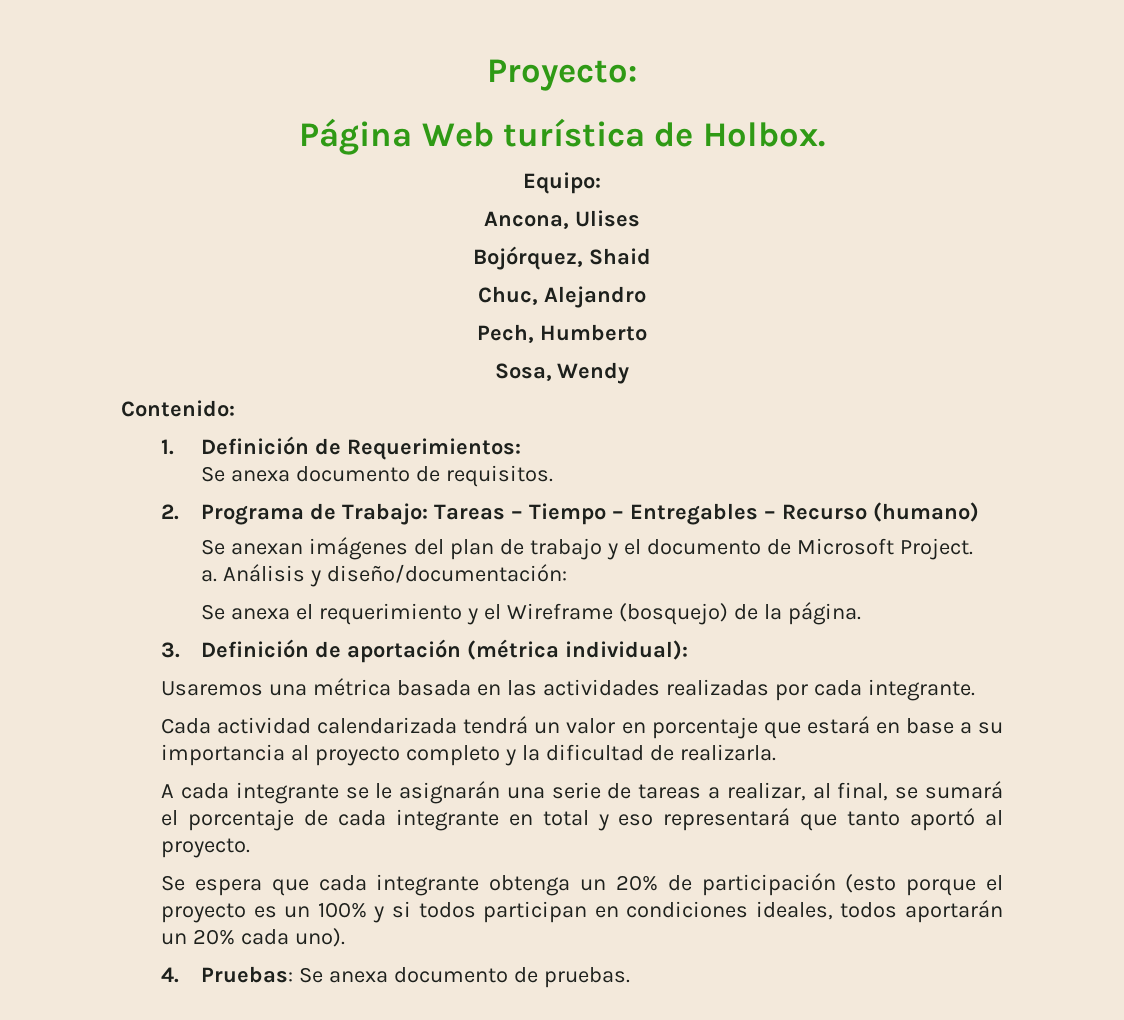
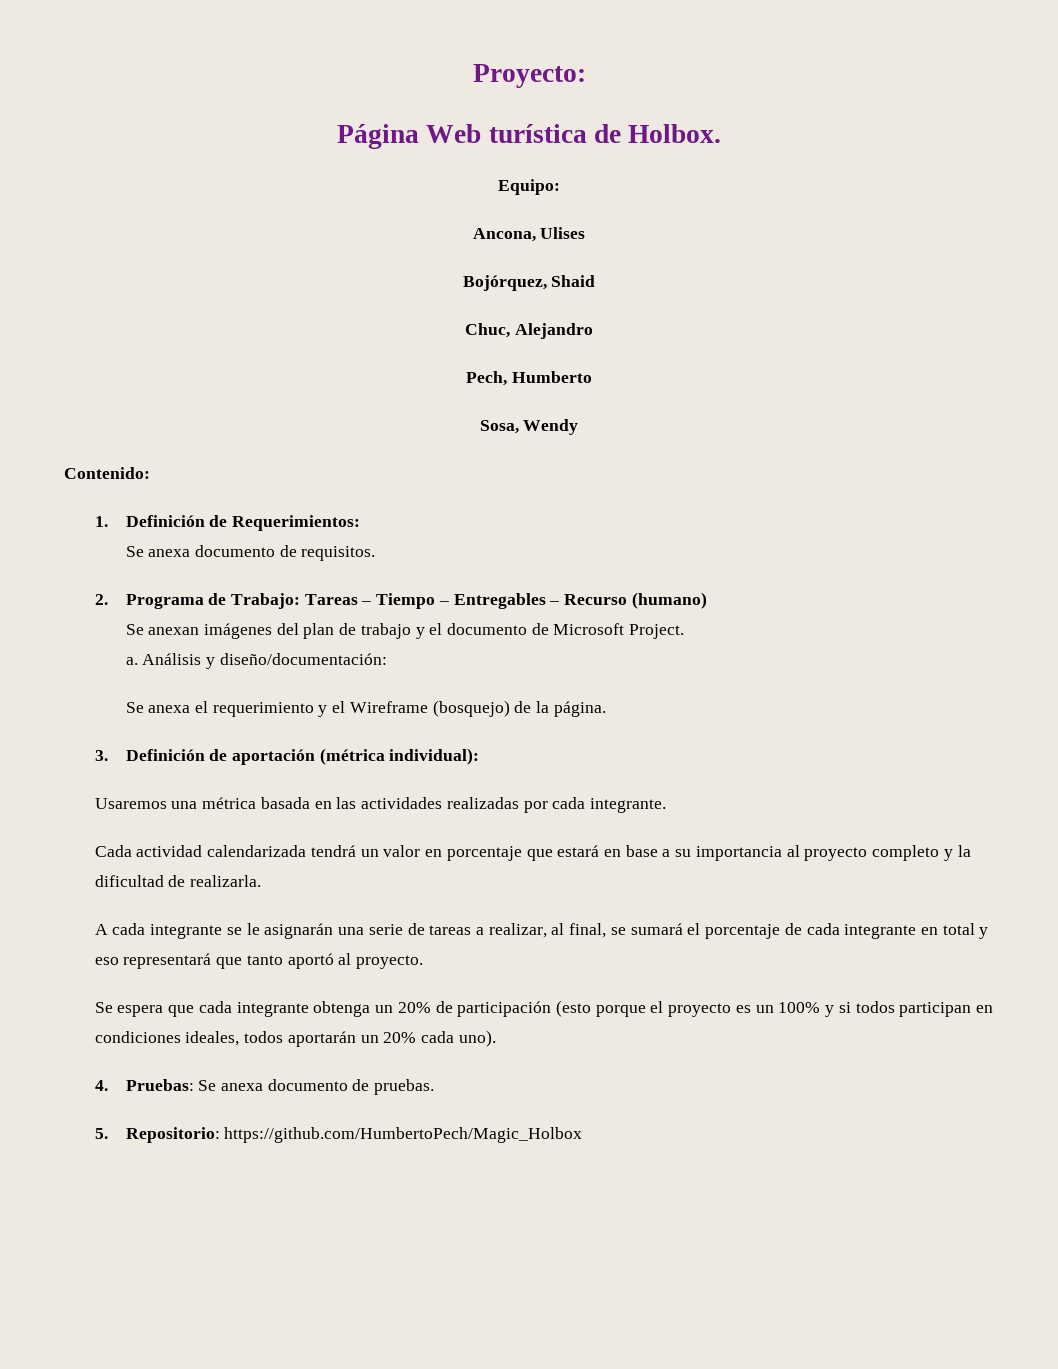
(630, 977) none -> [94,1127,583,1143] // 5. Repositorio: https://github.com/HumbertoPech/Magic_Holbox

